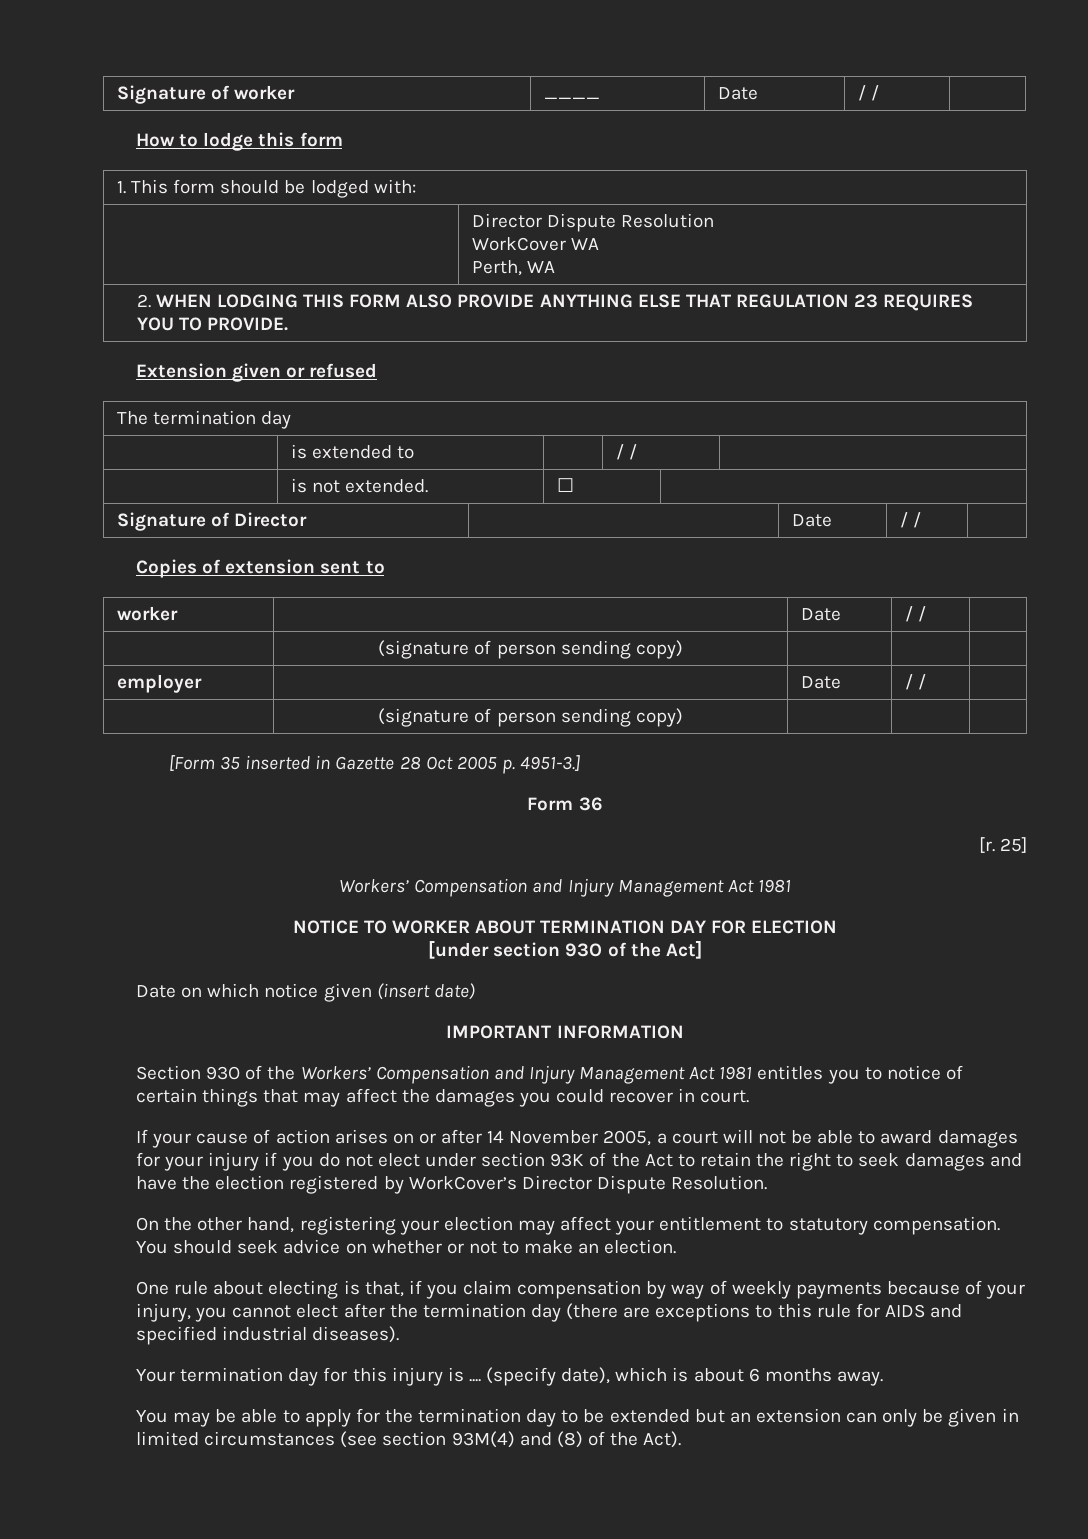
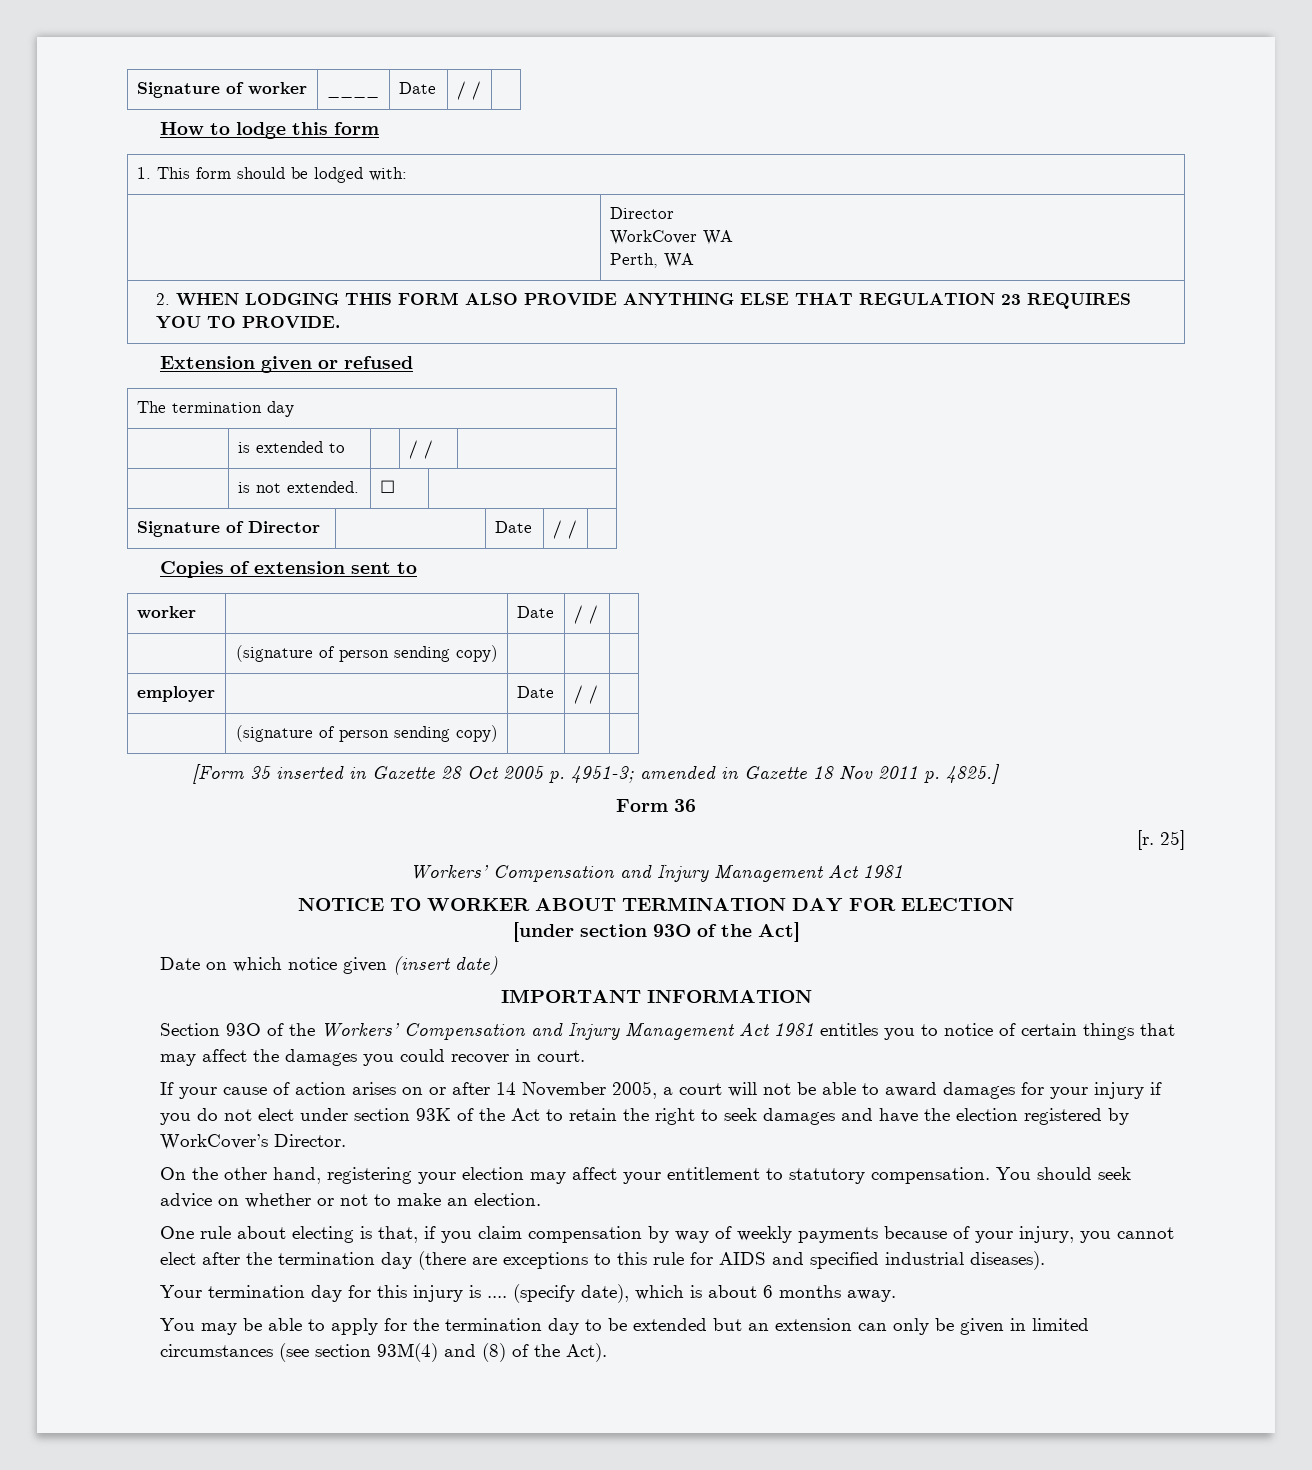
[546,213,715,232] Dispute Resolution -> (674, 213) none
[520,755,581,771] 4951-3.] -> [571,764,1001,784] 4951-3; amended in Gazette 18 Nov 2011 p. 4825.]
[521,1175,768,1194] Director Dispute Resolution. -> [273,1134,346,1147] Director.

